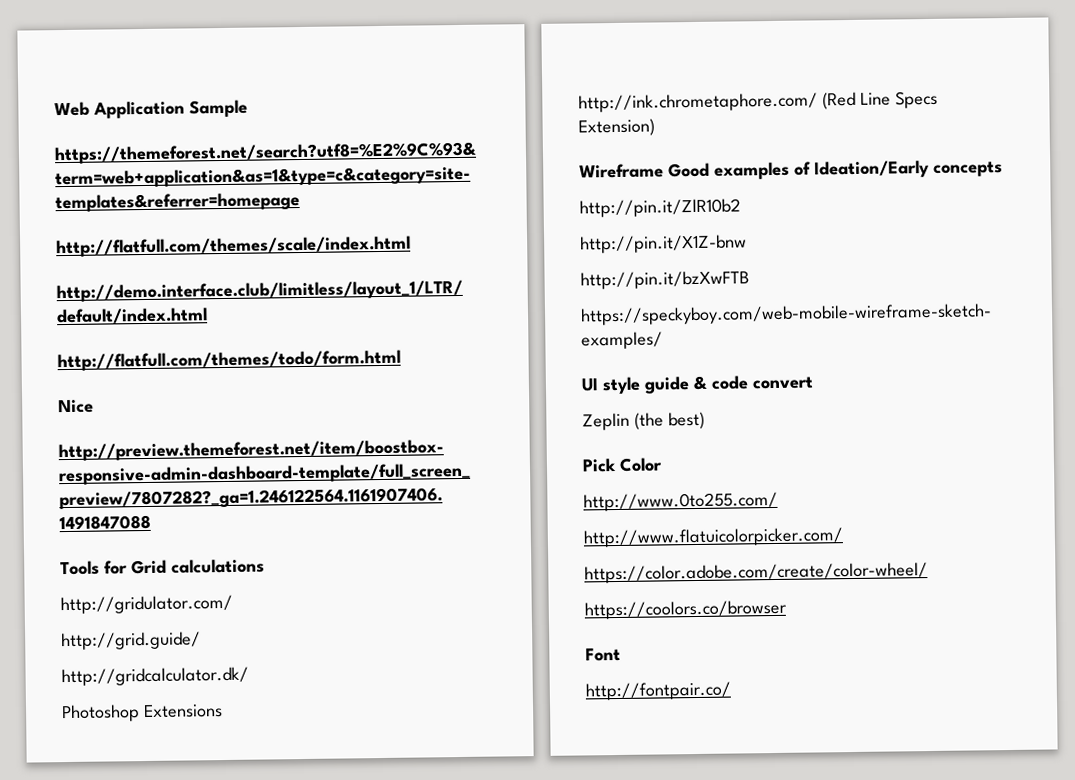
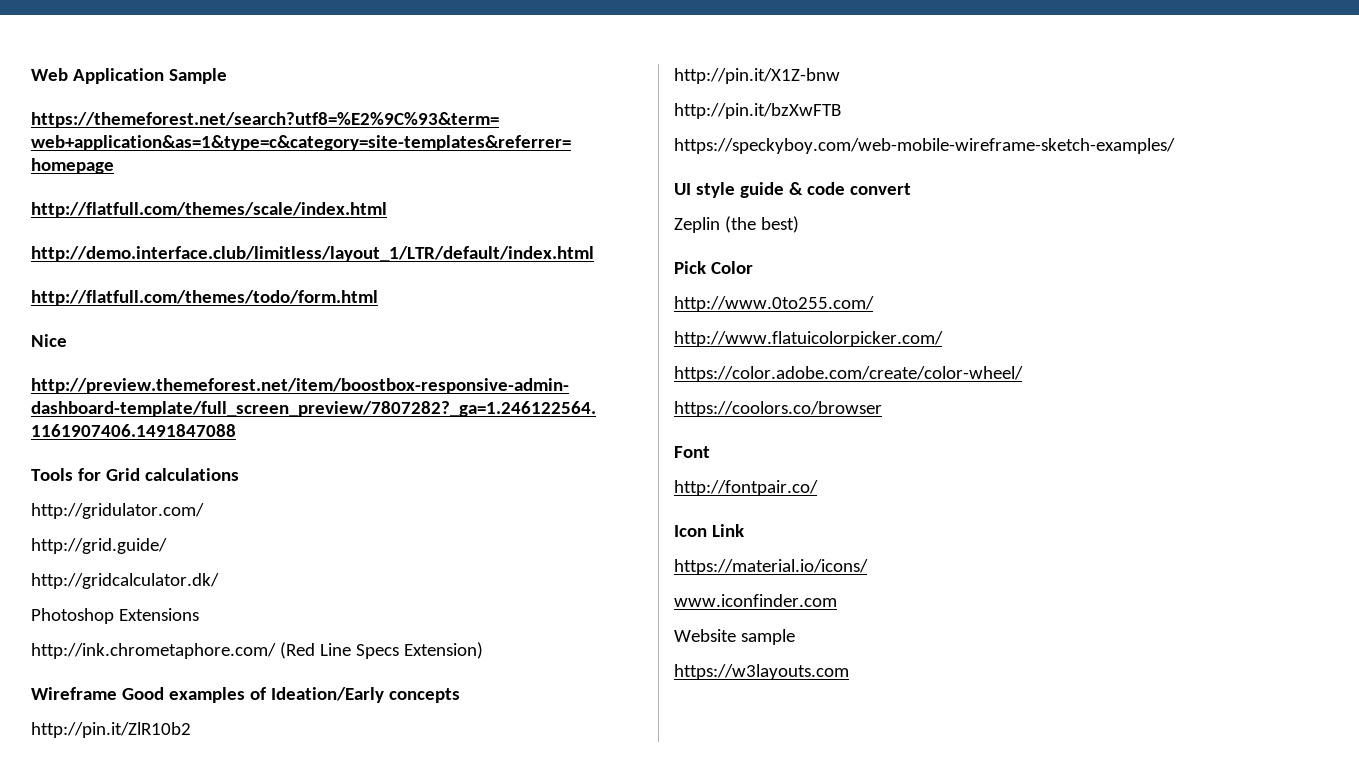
(731, 691) none -> [674,524,744,537] [674,559,868,575] [674,594,837,607] [674,629,795,645] [674,664,849,680] // Icon Link // https://material.io/icons/ // www.iconfinder.com // Website sample // https://w3layouts.com

